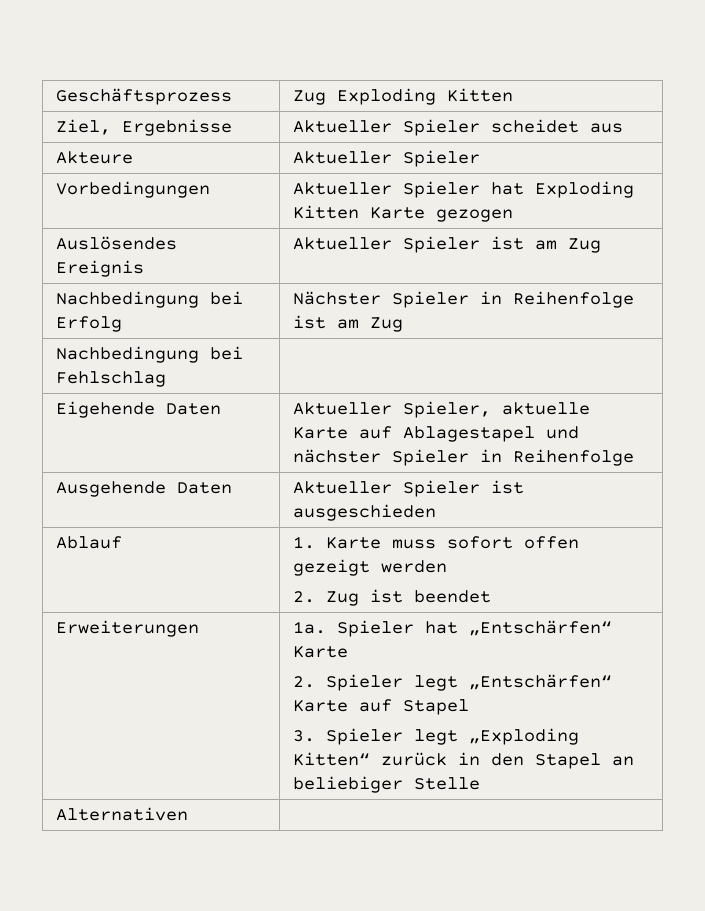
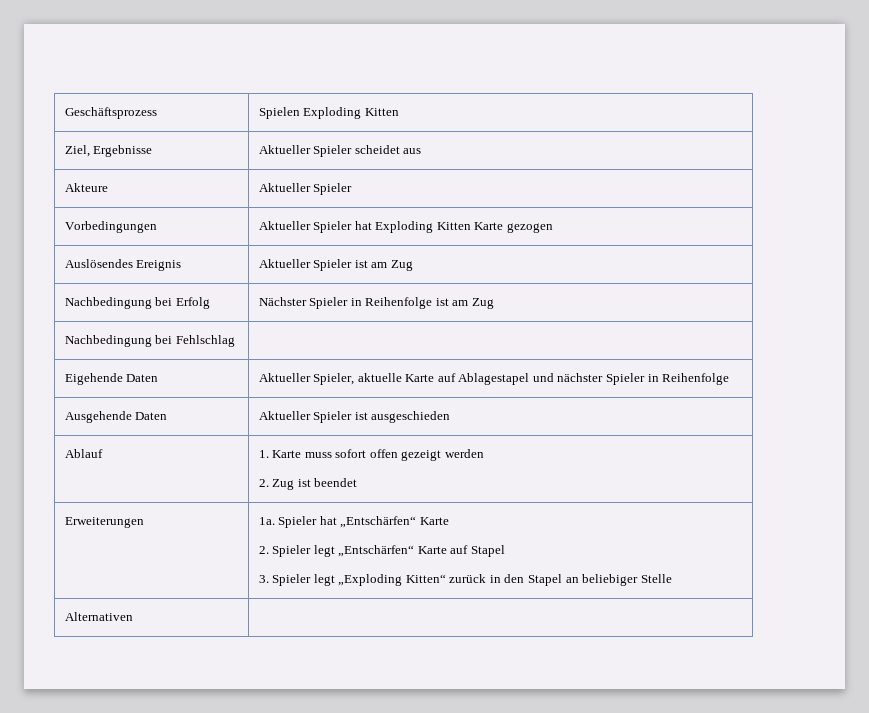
[293,90,327,105] Zug -> [258,107,300,119] Spielen

